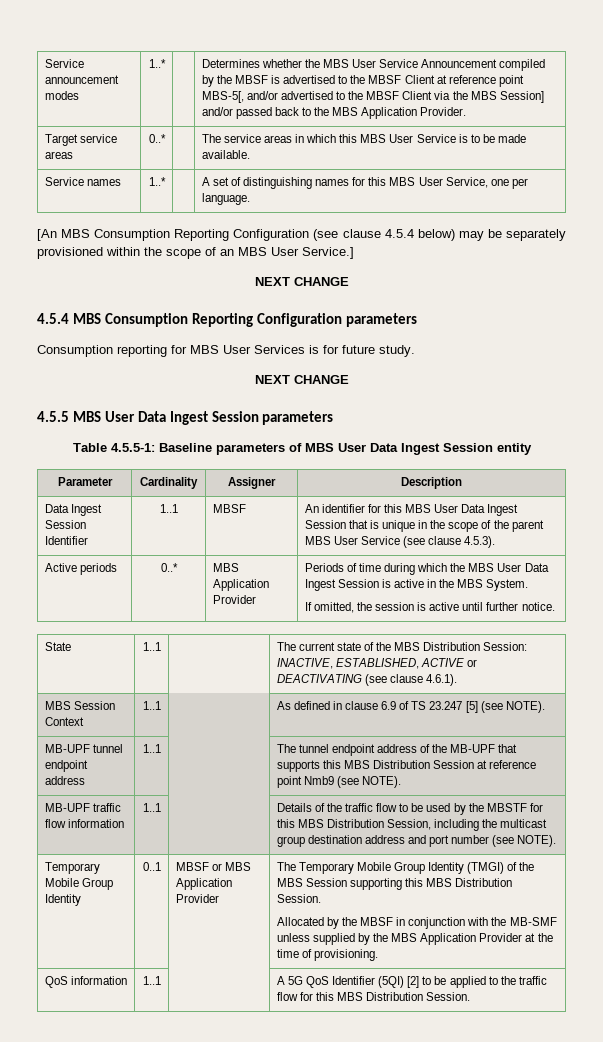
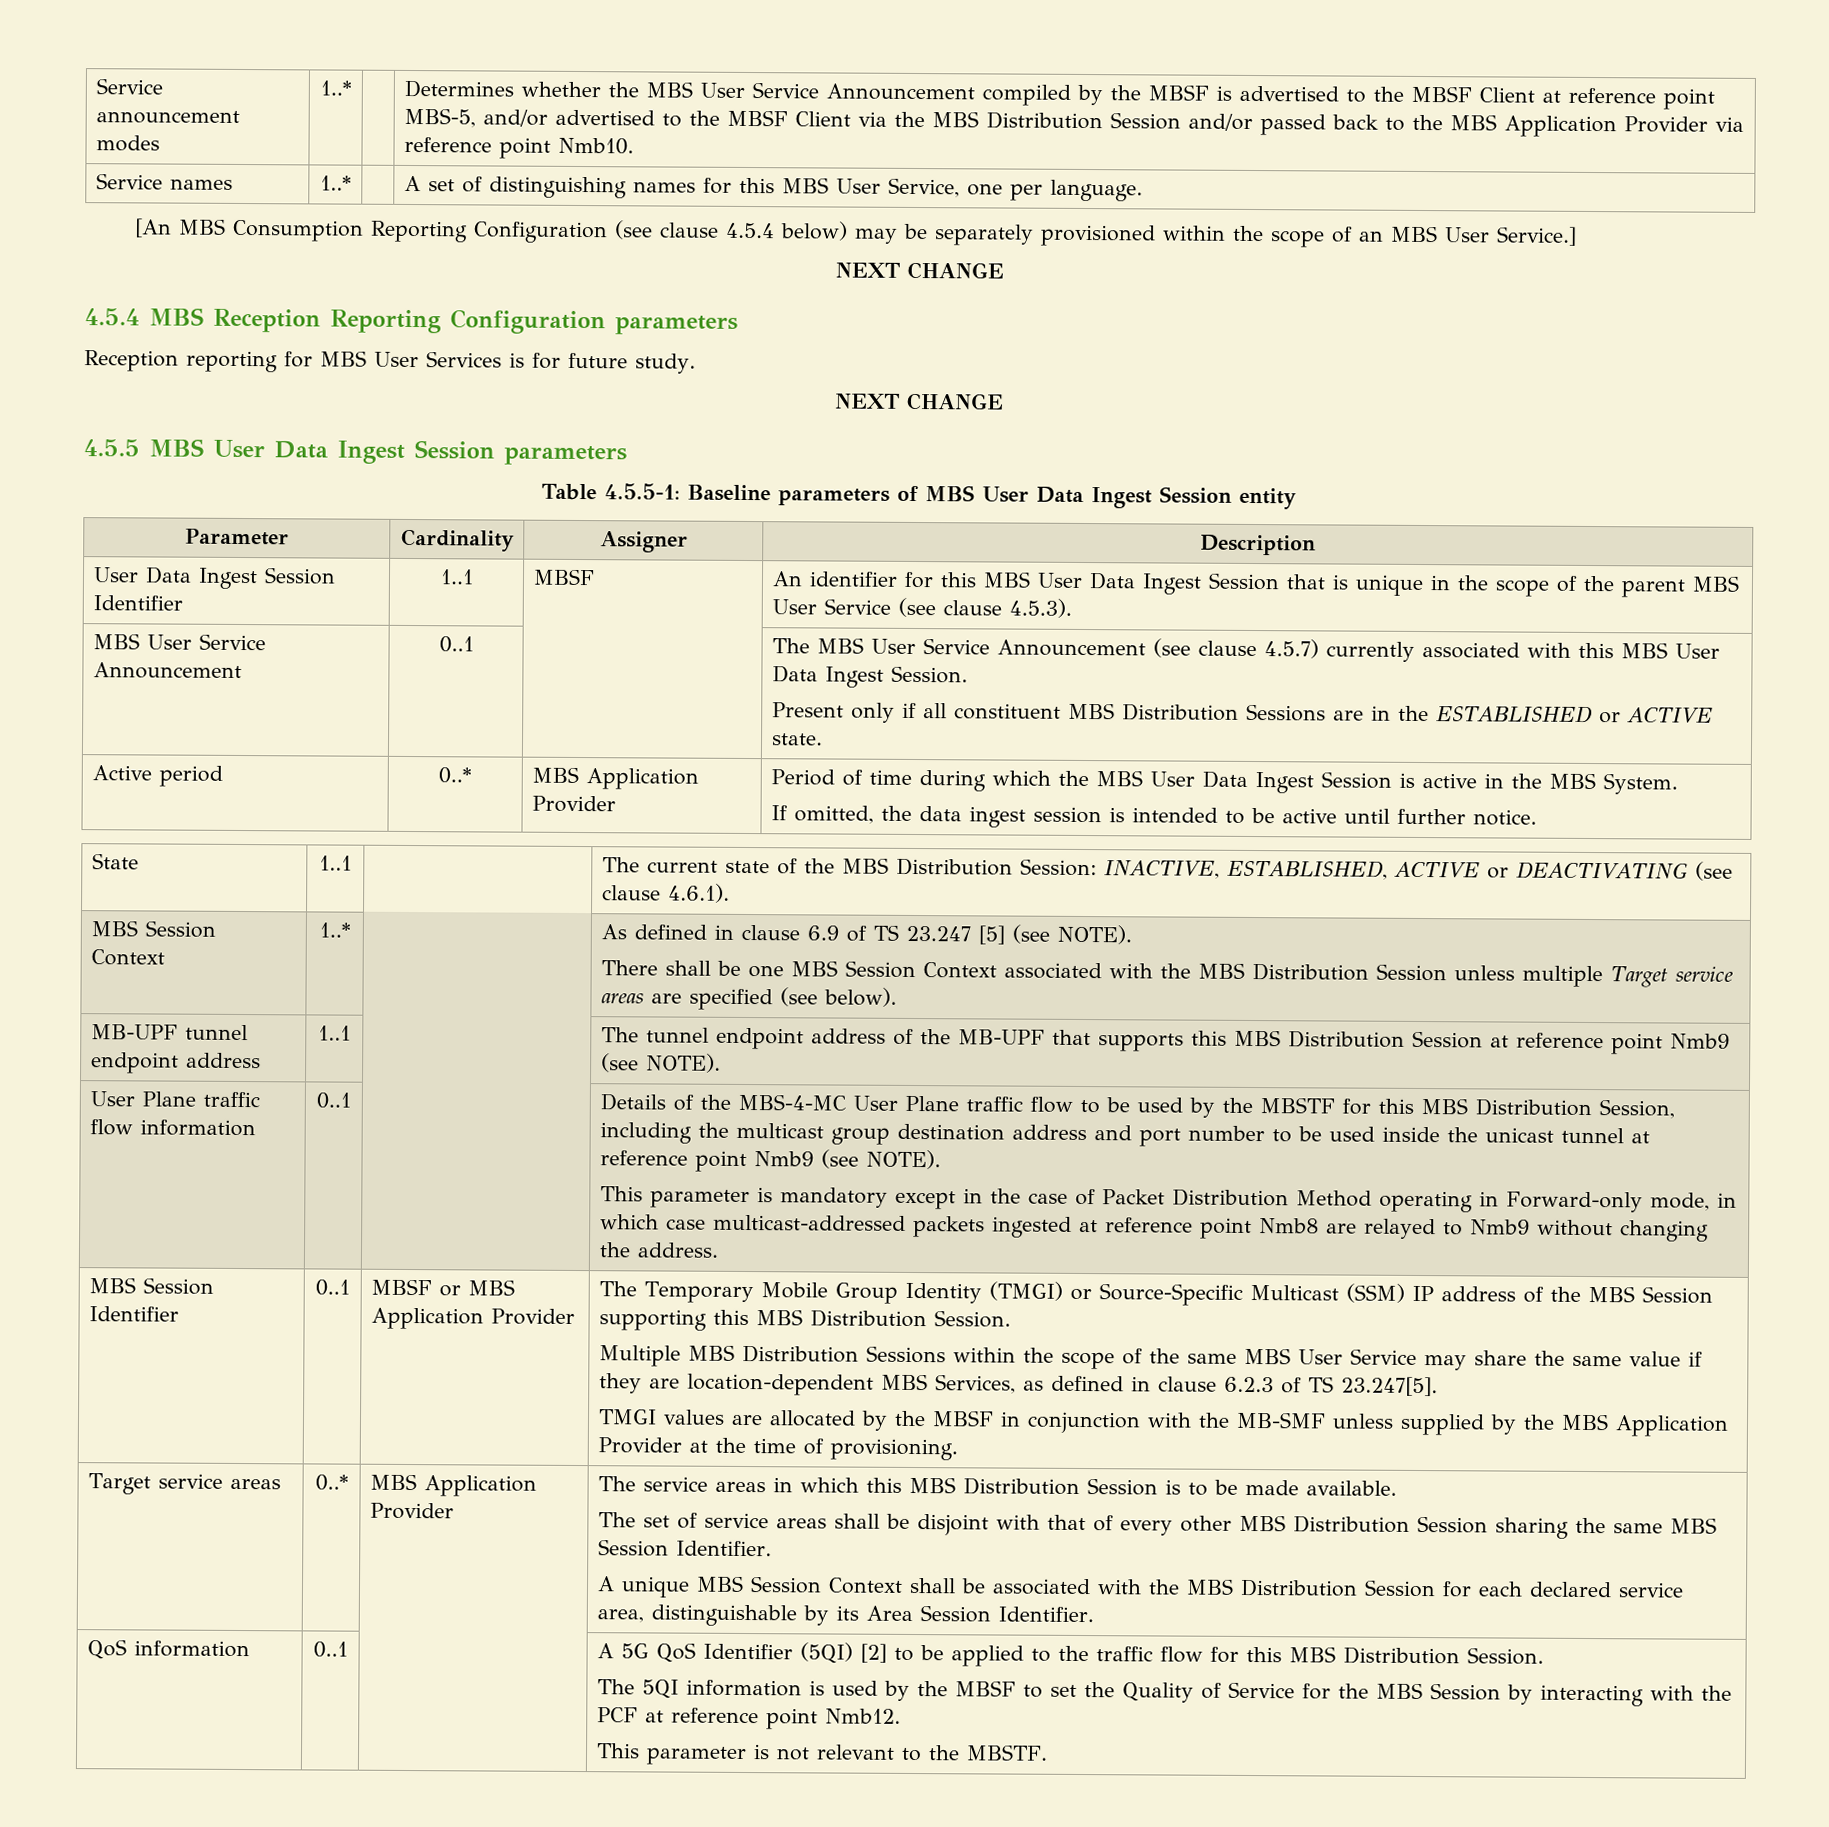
[201,91,244,103] MBS-5[, -> [403,107,476,128] MBS-5,
[499,91,544,103] Session] -> [985,111,1181,130] Distribution Session
[420,107,467,116] [44,134,117,146] [44,151,73,159] [148,134,166,143] [201,134,526,143] [201,150,250,159] Provider. // Target service areas | 0..* | | The service areas in which this MBS User Service is to be made available. -> [1623,116,1744,133] [403,136,634,159] Provider via reference point Nmb10.
[104,313,188,327] Consumption -> [213,308,321,333] Reception
[37,345,113,357] Consumption -> [84,350,179,372] Reception
(462, 483) none -> [92,567,139,583] User
(496, 542) none -> [92,633,266,651] [92,662,242,680] [438,636,474,653] [771,637,1720,662] [771,665,968,688] [771,702,1713,724] [770,733,823,746] // MBS User Service Announcement | 0..1 | | The MBS User Service Announcement (see clause 4.5.7) currently associated with this MBS User Data Ingest Session. // Present only if all constituent MBS Distribution Sessions are in the ESTABLISHED or ACTIVE state.
[79,563,117,575] [160,563,178,572] [212,563,239,572] [212,579,269,591] [212,595,256,604] [304,563,344,572] periods | 0..* | MBS Application Provider | Periods -> [158,765,223,787] [438,767,472,784] [531,766,699,790] [531,795,616,813] [770,769,835,786] period | 0..* | MBS Application Provider | Period
[374,602,427,611] session is -> [918,806,1275,828] data ingest session is intended to be
[142,701,161,710] 1..1 -> [318,922,351,938] 1..*
(545, 707) none -> [600,960,1733,988] [600,987,897,1011] // There shall be one MBS Session Context associated with the MBS Distribution Session unless multiple Target service areas are specified (see below).
[44,803,90,812] MB-UPF -> [89,1091,196,1107] User Plane
[142,803,161,812] 1..1 -> [316,1092,351,1109] 0..1
(342, 807) none -> [737,1093,959,1112] MBS-4-MC User Plane
[492,835,557,847] [44,862,100,874] [44,878,113,890] [44,894,81,906] (see NOTE). // Temporary Mobile Group Identity -> [1271,1126,1650,1144] [599,1149,941,1173] [599,1186,1737,1213] [599,1214,1709,1242] [598,1242,719,1258] [88,1277,214,1295] [88,1306,179,1322] to be used inside the unicast tunnel at reference point Nmb9 (see NOTE). // This parameter is mandatory except in the case of Packet Distribution Method operating in Forward-only mode, in which case multicast-addressed packets ingested at reference point Nmb8 are relayed to Nmb9 without changing the address. // MBS Session Identifier
(505, 868) none -> [1069,1283,1516,1306] or Source-Specific Multicast (SSM) IP address
[276,917,324,926] Allocated -> [598,1344,1703,1371] [598,1373,1438,1397] [597,1409,856,1427] Multiple MBS Distribution Sessions within the scope of the same MBS User Service may share the same value if they are location-dependent MBS Services, as defined in clause 6.2.3 of TS 23.247[5]. // TMGI values are allocated
(378, 955) none -> [87,1473,281,1495] [314,1474,349,1491] [369,1473,537,1497] [369,1502,454,1520] [597,1476,1397,1496] [597,1512,1717,1539] [597,1539,772,1557] [596,1575,1684,1598] [596,1604,1094,1627] // Target service areas | 0..* | MBS Application Provider | The service areas in which this MBS Distribution Session is to be made available. // The set of service areas shall be disjoint with that of every other MBS Distribution Session sharing the same MBS Session Identifier. // A unique MBS Session Context shall be associated with the MBS Distribution Session for each declared service area, distinguishable by its Area Session Identifier.
[142,976,161,985] 1..1 -> [313,1641,348,1658] 0..1
(471, 996) none -> [596,1679,1732,1707] [596,1707,901,1730] [595,1743,1048,1766] // The 5QI information is used by the MBSF to set the Quality of Service for the MBS Session by interacting with the PCF at reference point Nmb12. // This parameter is not relevant to the MBSTF.

